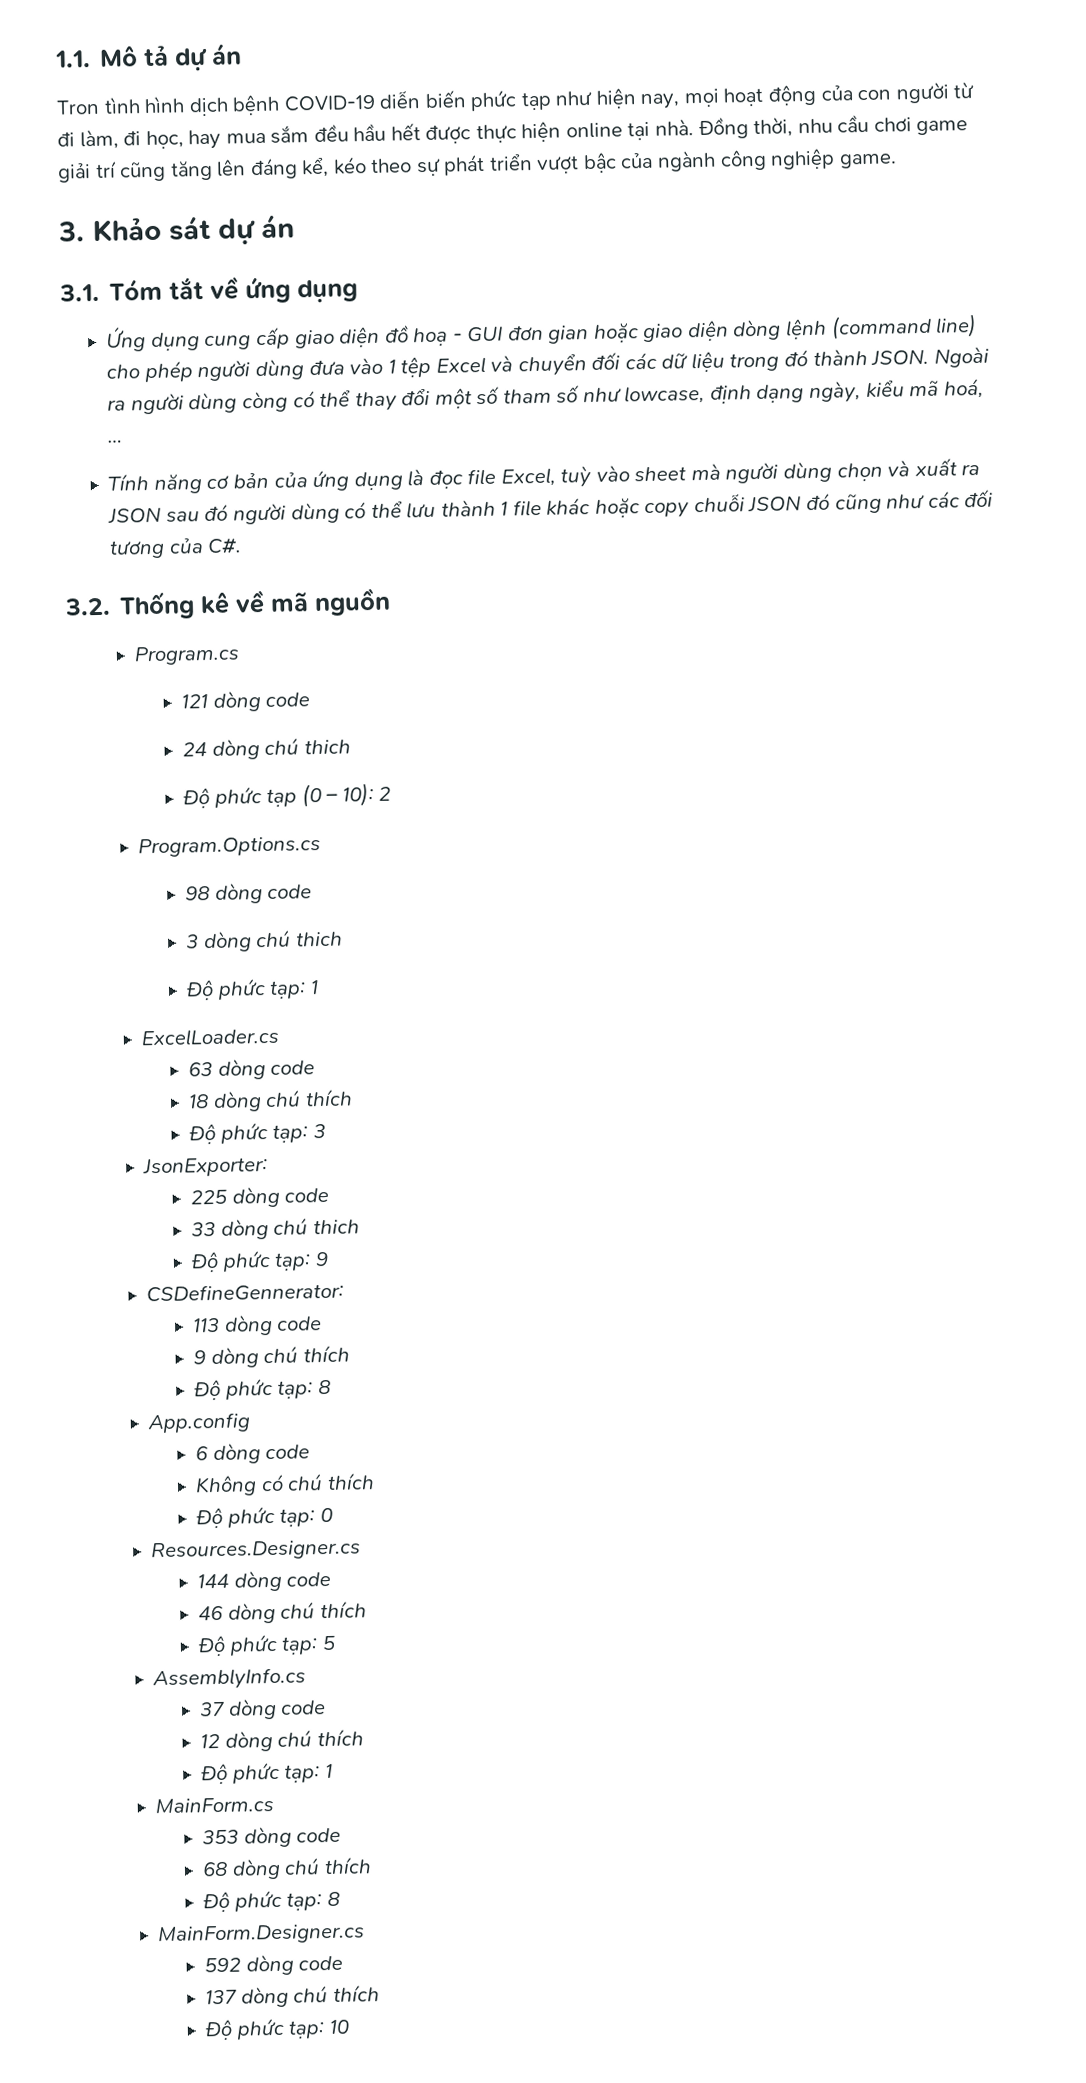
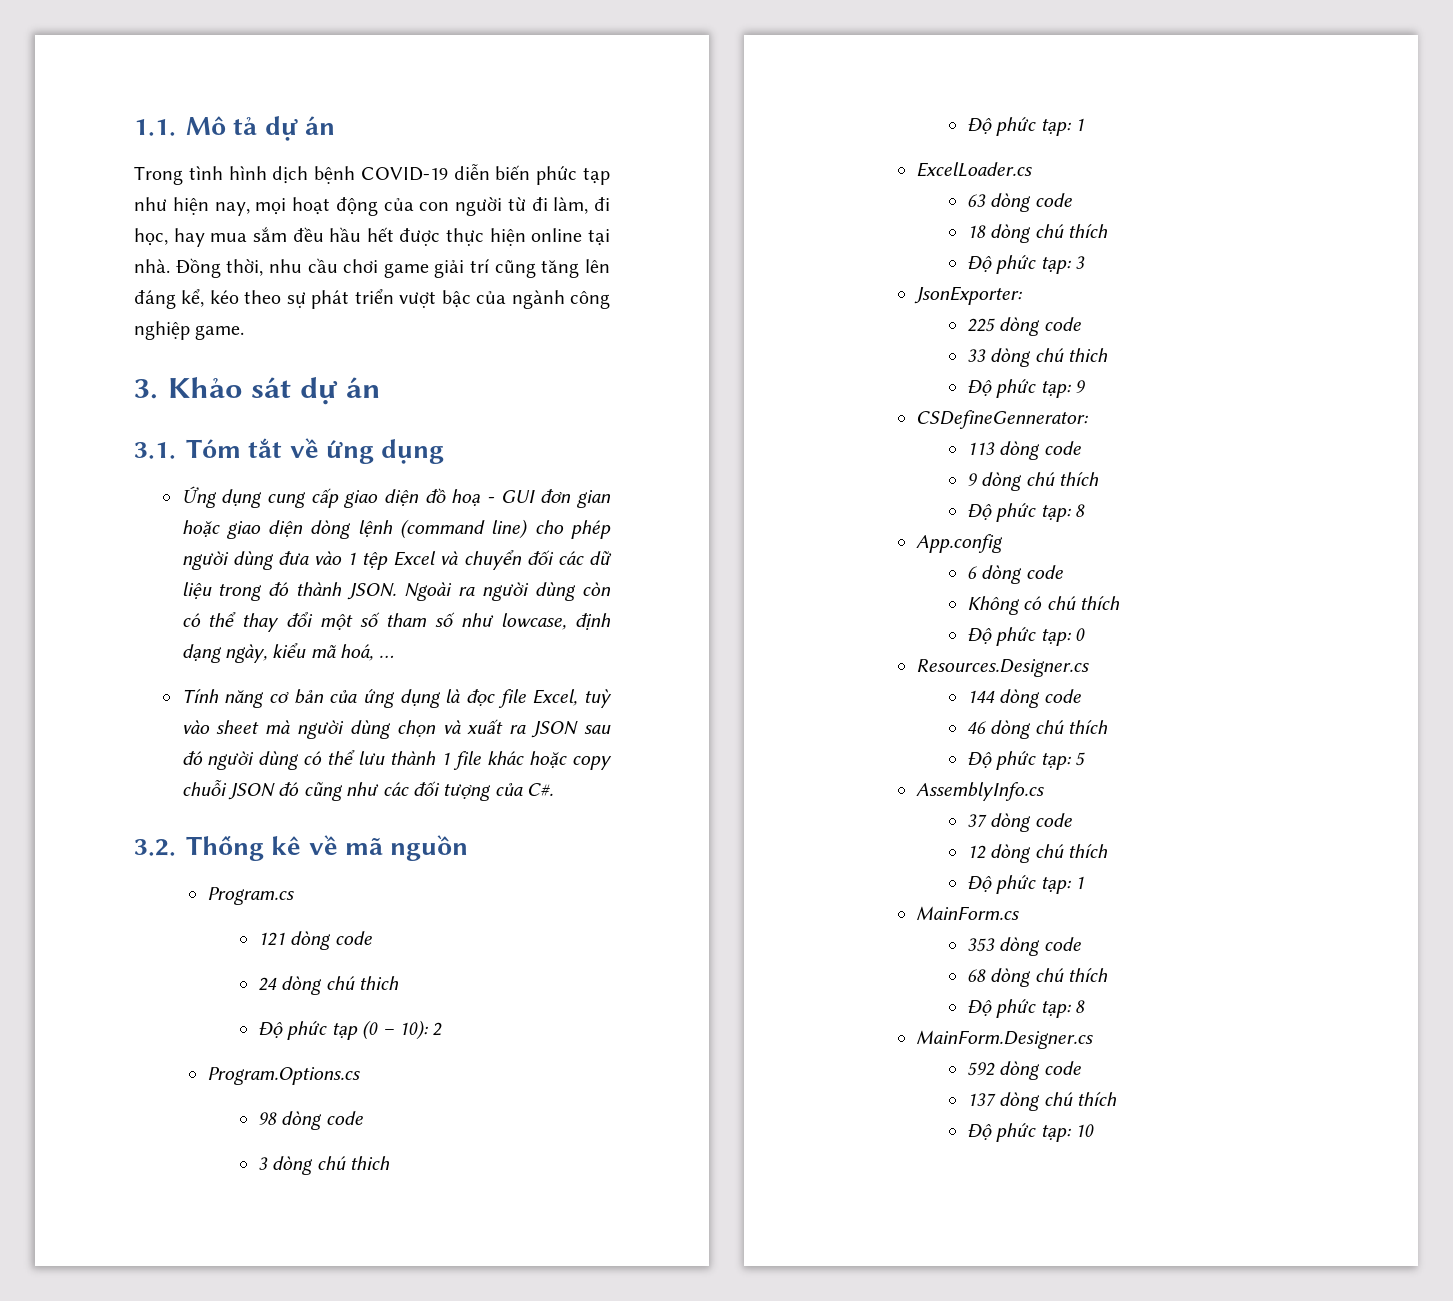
[56,99,100,115] Tron -> [134,166,183,185] Trong
[242,390,289,413] còng -> [582,582,611,596] còn
[109,539,166,559] tương -> [443,784,492,801] tượng

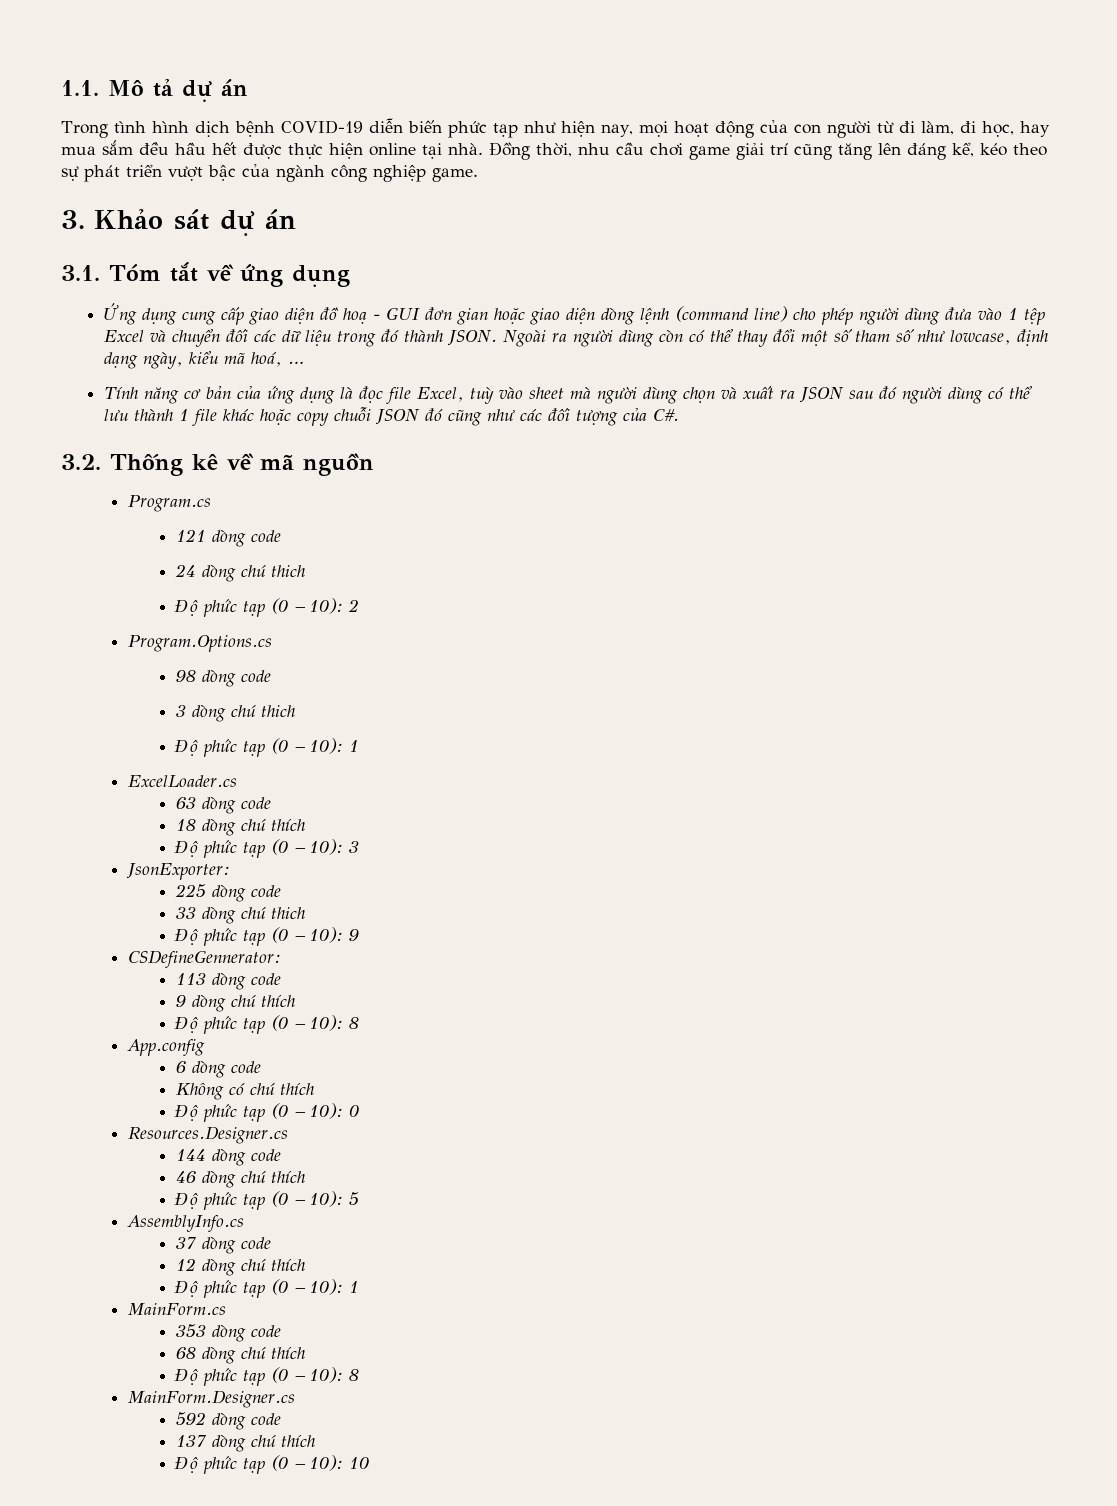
[1040,119,1071,136] tạp: -> [242,738,343,757] tạp (0 – 10):
[1040,257,1071,274] tạp: -> [242,839,343,858] tạp (0 – 10):
[1040,381,1071,398] tạp: -> [242,927,343,946] tạp (0 – 10):
[1040,505,1071,522] tạp: -> [242,1015,343,1034] tạp (0 – 10):
[1040,629,1071,646] tạp: -> [242,1103,343,1122] tạp (0 – 10):
[1040,753,1071,770] tạp: -> [242,1191,343,1210] tạp (0 – 10):
[1040,877,1071,894] tạp: -> [242,1279,343,1298] tạp (0 – 10):
[1040,1001,1071,1018] tạp: -> [242,1367,343,1386] tạp (0 – 10):
[1040,1125,1071,1142] tạp: -> [242,1455,343,1474] tạp (0 – 10):

